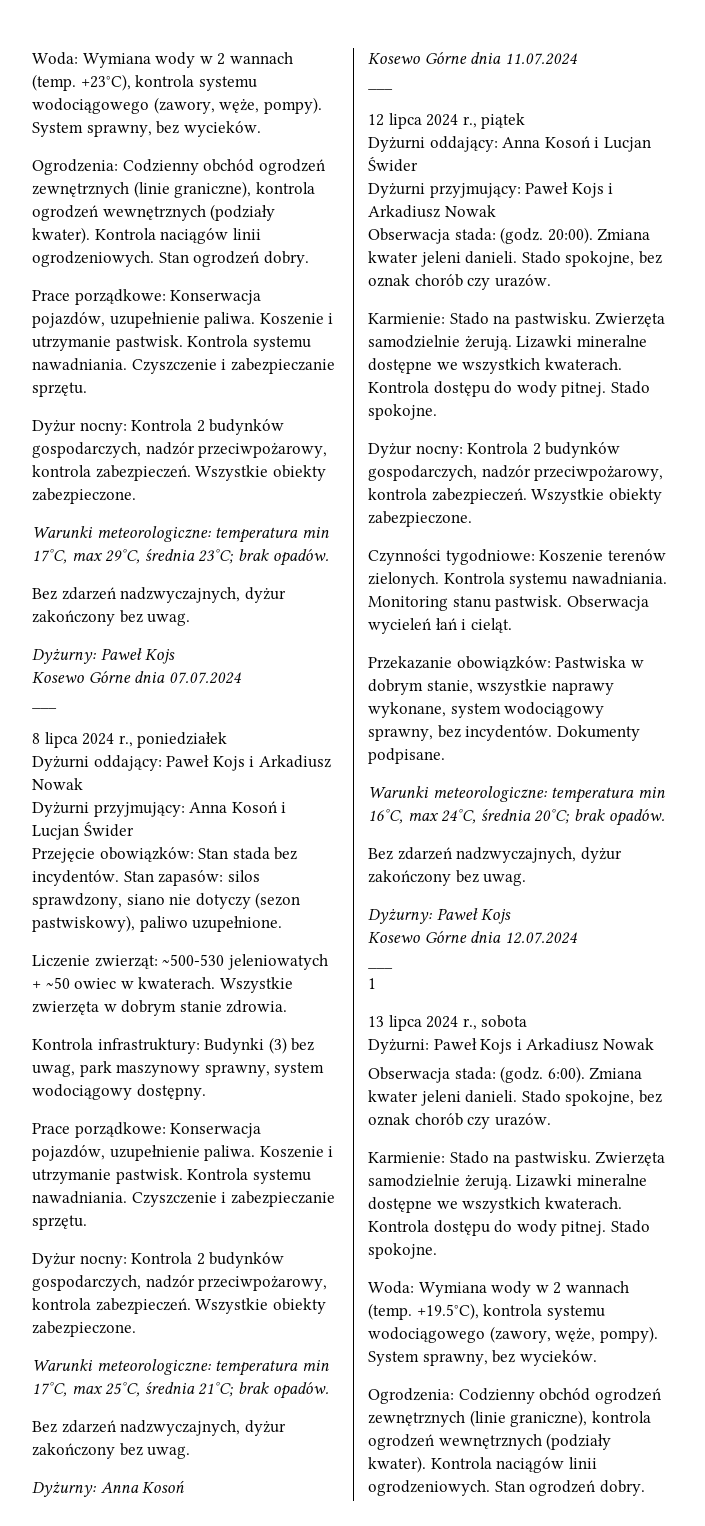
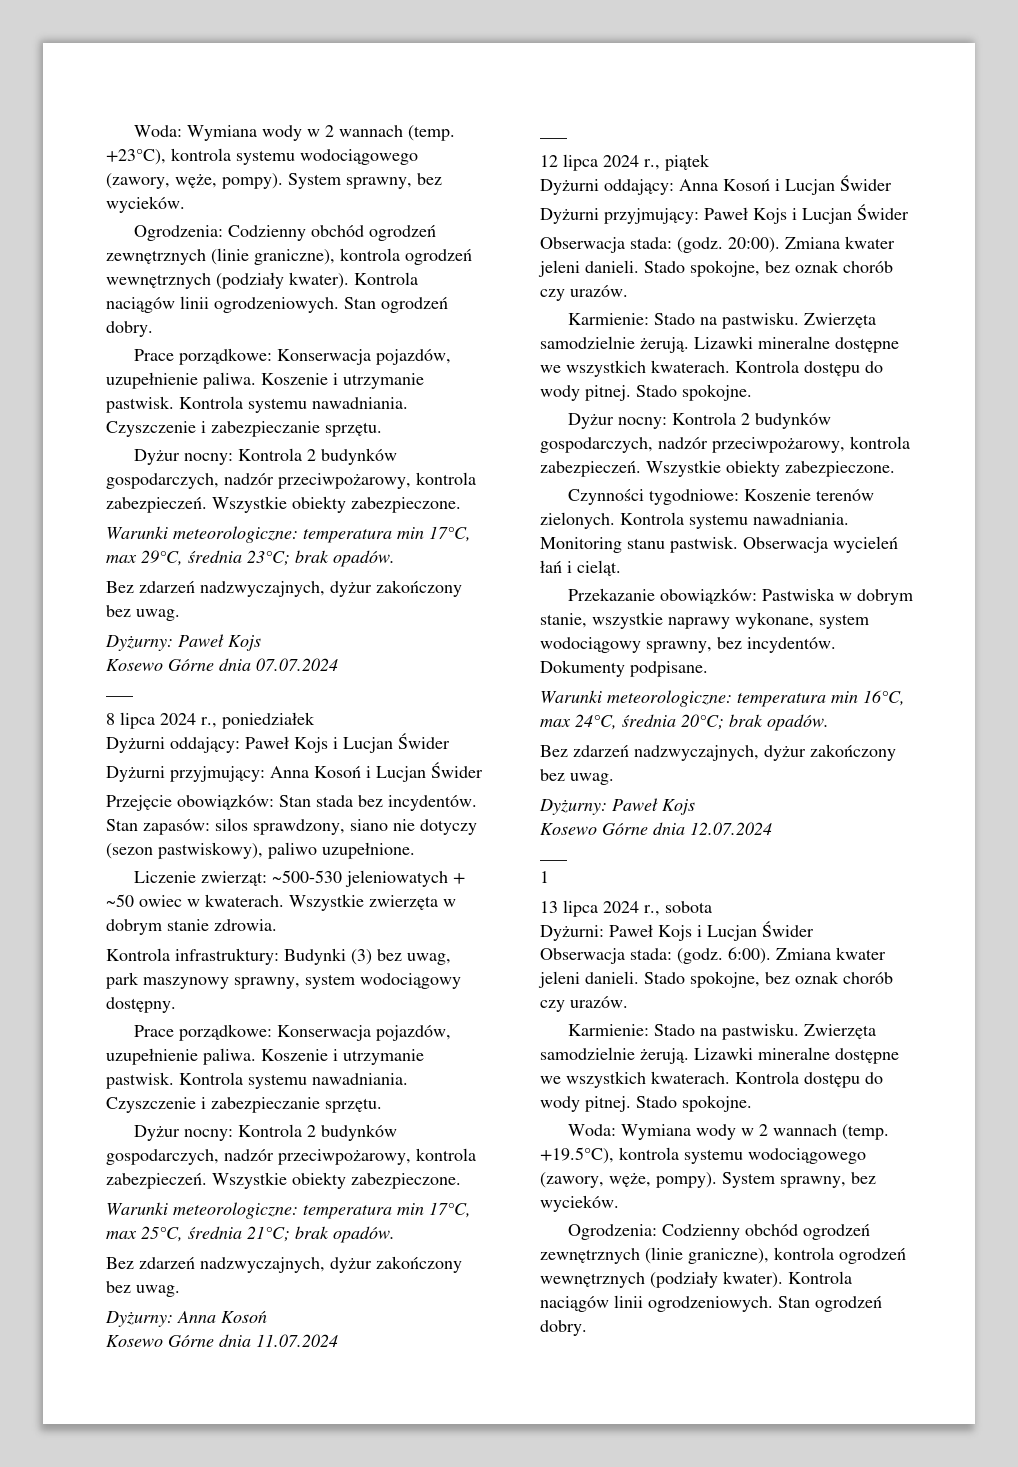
[258,755,331,768] [32,778,83,790] Arkadiusz Nowak -> [343,733,450,753] Lucjan Świder
[368,205,496,218] Arkadiusz Nowak -> [802,204,909,224] Lucjan Świder
[526,1038,654,1051] Arkadiusz Nowak -> [707,921,814,941] Lucjan Świder

